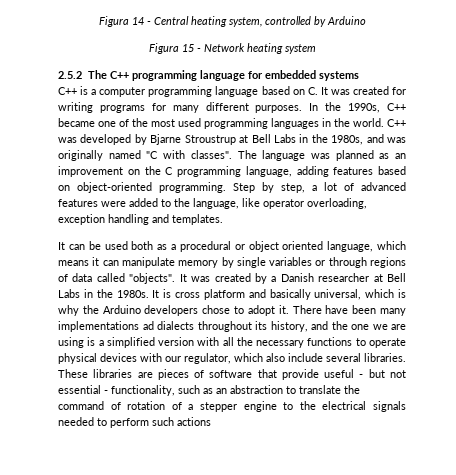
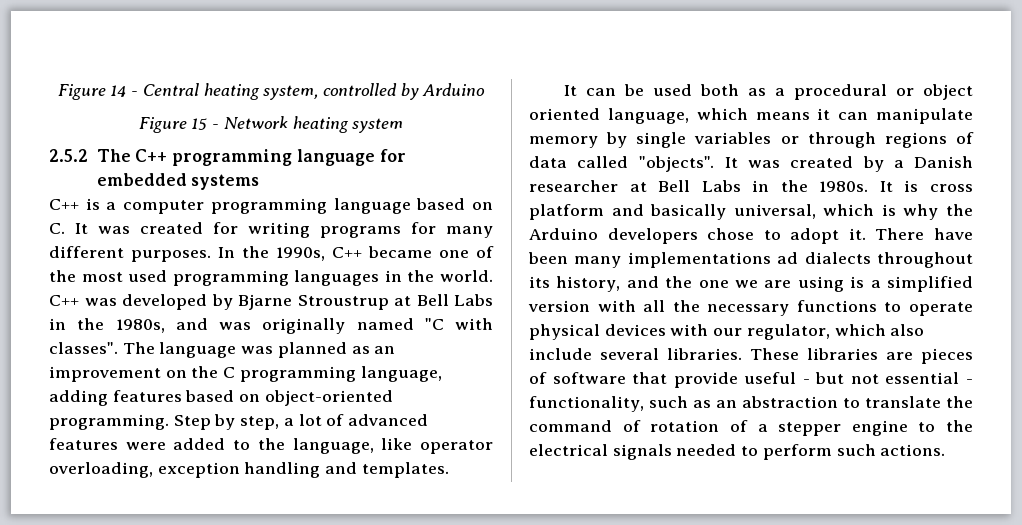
[98,16,129,27] Figura -> [57,84,106,100] Figure
[148,43,179,54] Figura -> [138,117,187,133] Figure
[177,417,211,426] actions -> [880,444,946,456] actions.

